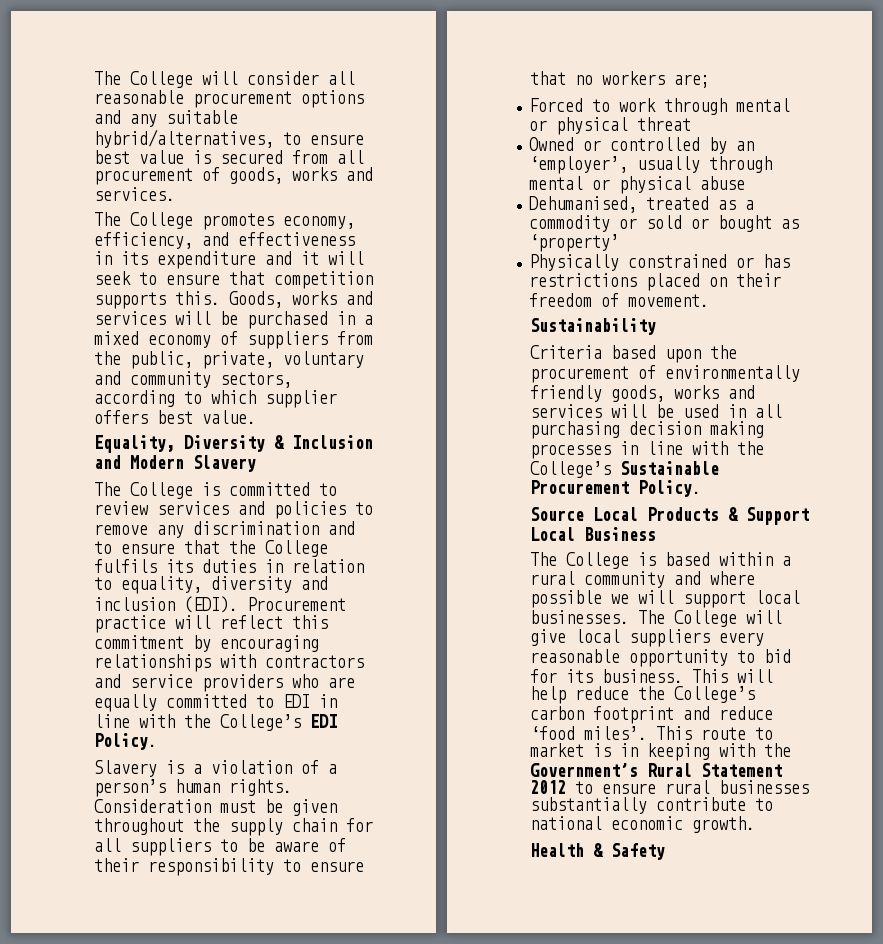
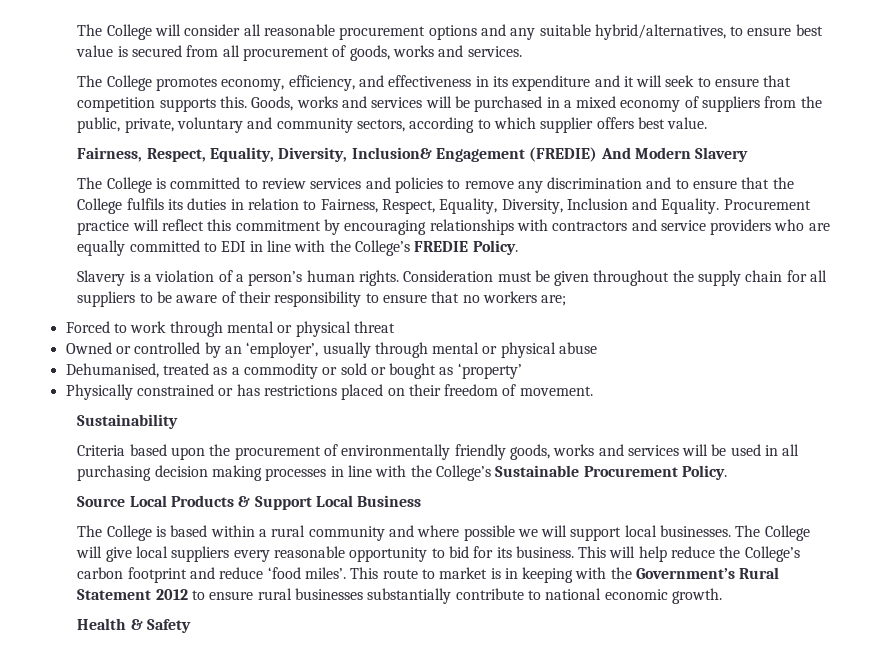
[94,435,374,453] [94,455,122,469] Equality, Diversity & Inclusion and -> [77,147,631,162] Fairness, Respect, Equality, Diversity, Inclusion& Engagement (FREDIE) And
[121,576,329,594] [94,596,239,613] equality, diversity and inclusion (EDI). -> [320,198,720,214] Fairness, Respect, Equality, Diversity, Inclusion and Equality.
[310,714,338,728] EDI -> [414,241,469,252] FREDIE

